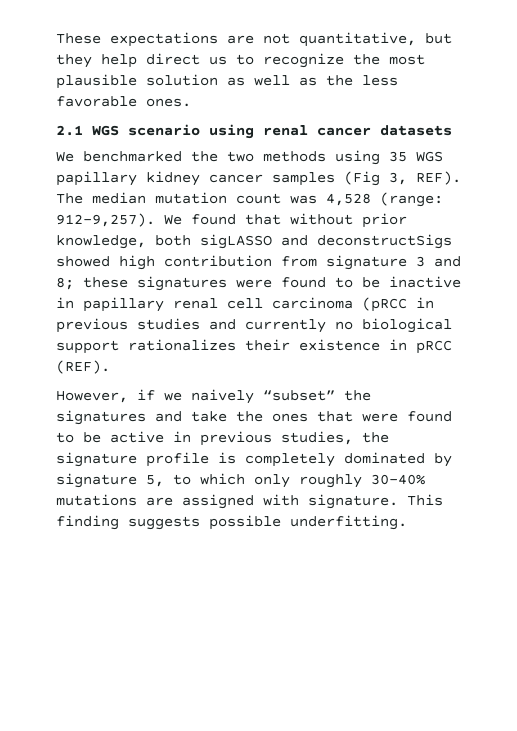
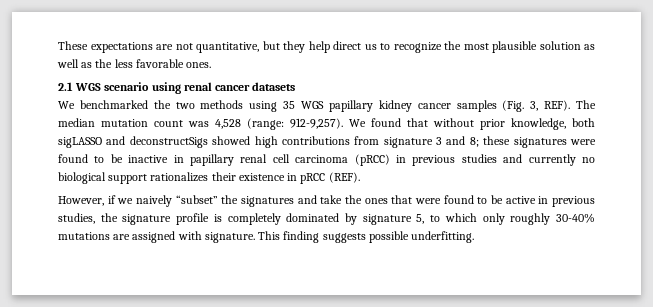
[344,171,380,186] (Fig -> [502,100,525,112] (Fig.
[164,255,272,267] contribution -> [281,136,350,145] contributions
[362,297,407,312] (pRCC -> [354,154,390,166] (pRCC)

